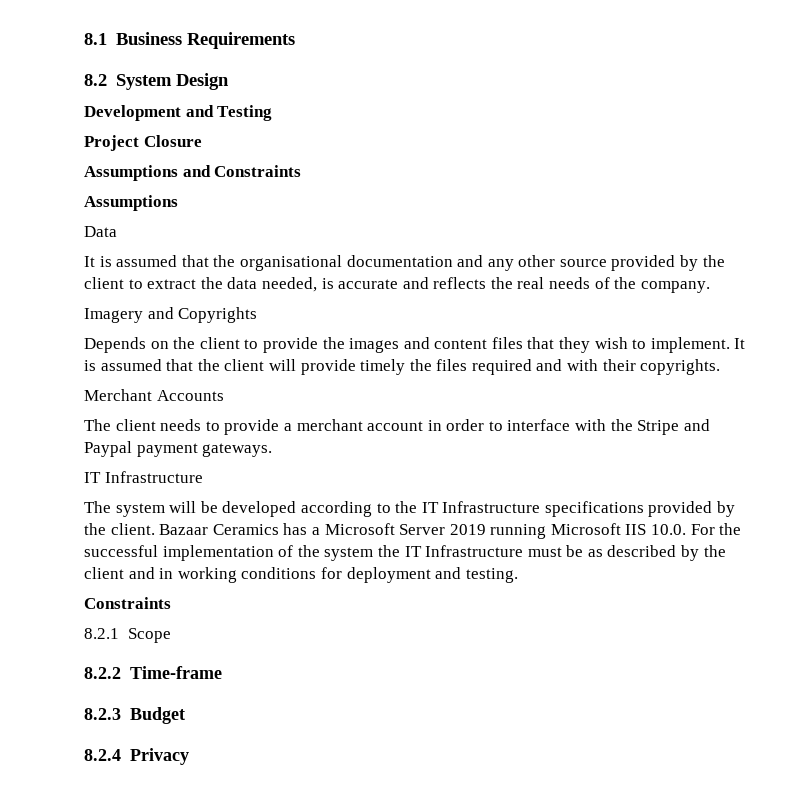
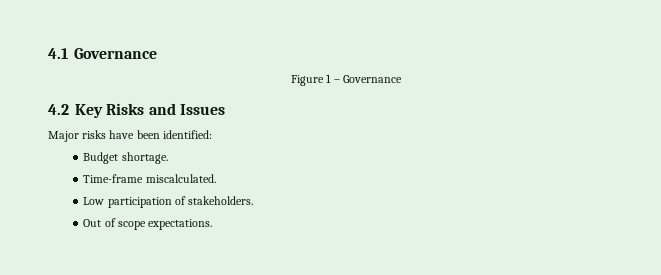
[84,32,295,49] [84,73,229,90] [84,105,273,121] [84,135,202,151] [84,165,302,181] [84,195,178,211] [84,226,117,237] [84,255,725,271] [84,277,710,293] [84,307,258,323] [84,337,746,353] [84,359,721,375] [84,389,224,401] [84,419,710,435] [84,441,273,457] [84,471,203,483] [84,501,736,517] [84,523,742,539] [84,545,726,561] [84,567,518,583] [84,597,171,609] [84,628,171,643] [84,666,222,679] [84,707,185,724] [84,748,189,765] 8.1 Business Requirements // 8.2 System Design // Development and Testing // Project Closure // Assumptions and Constraints // Assumptions // Data // It is assumed that the organisational documentation and any other source provided by the client to extract the data needed, is accurate and reflects the real needs of the company. // Imagery and Copyrights // Depends on the client to provide the images and content files that they wish to implement. It is assumed that the client will provide timely the files required and with their copyrights. // Merchant Accounts // The client needs to provide a merchant account in order to interface with the Stripe and Paypal payment gateways. // IT Infrastructure // The system will be developed according to the IT Infrastructure specifications provided by the client. Bazaar Ceramics has a Microsoft Server 2019 running Microsoft IIS 10.0. For the successful implementation of the system the IT Infrastructure must be as described by the client and in working conditions for deployment and testing. // Constraints // 8.2.1 Scope // 8.2.2 Time-frame // 8.2.3 Budget // 8.2.4 Privacy -> [48,48,157,59] [291,74,402,86] [48,103,225,118] [48,130,212,142] [83,152,168,164] [83,174,216,183] [83,196,254,208] [83,218,213,230] 4.1 Governance // Figure 1 – Governance // 4.2 Key Risks and Issues // Major risks have been identified: // Budget shortage. // Time-frame miscalculated. // Low participation of stakeholders. // Out of scope expectations.

